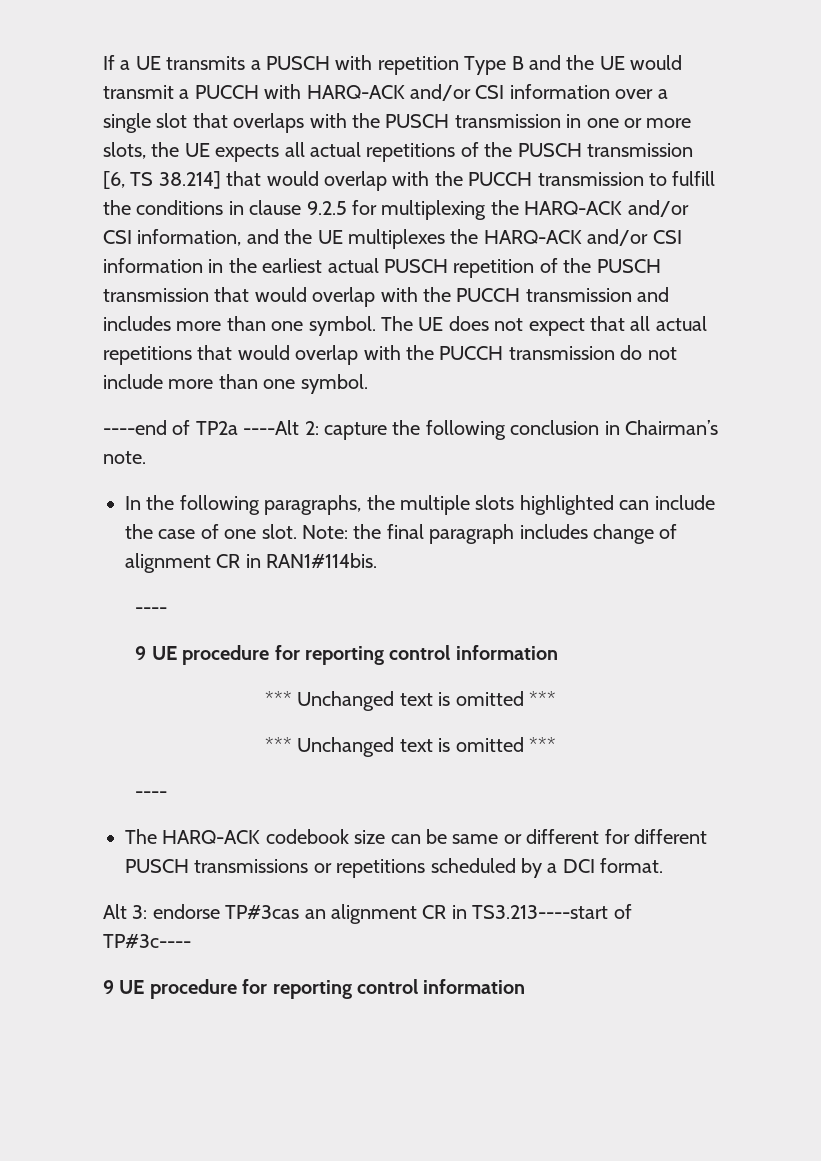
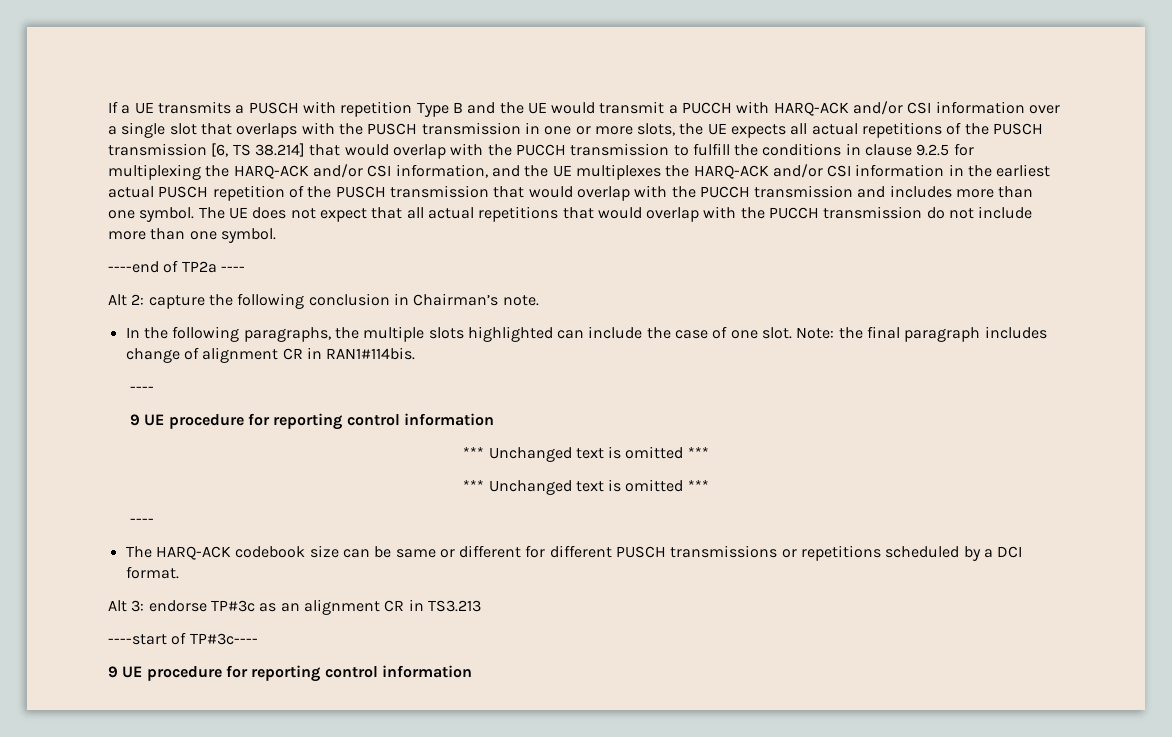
[243,420,300,435] ----Alt -> [220,266,245,272] [108,294,127,306] ---- // Alt
[225,905,300,919] TP#3cas -> [210,600,277,612] TP#3c as
[472,905,609,919] TS3.213----start -> [427,600,481,612] [108,634,167,645] TS3.213 // ----start

